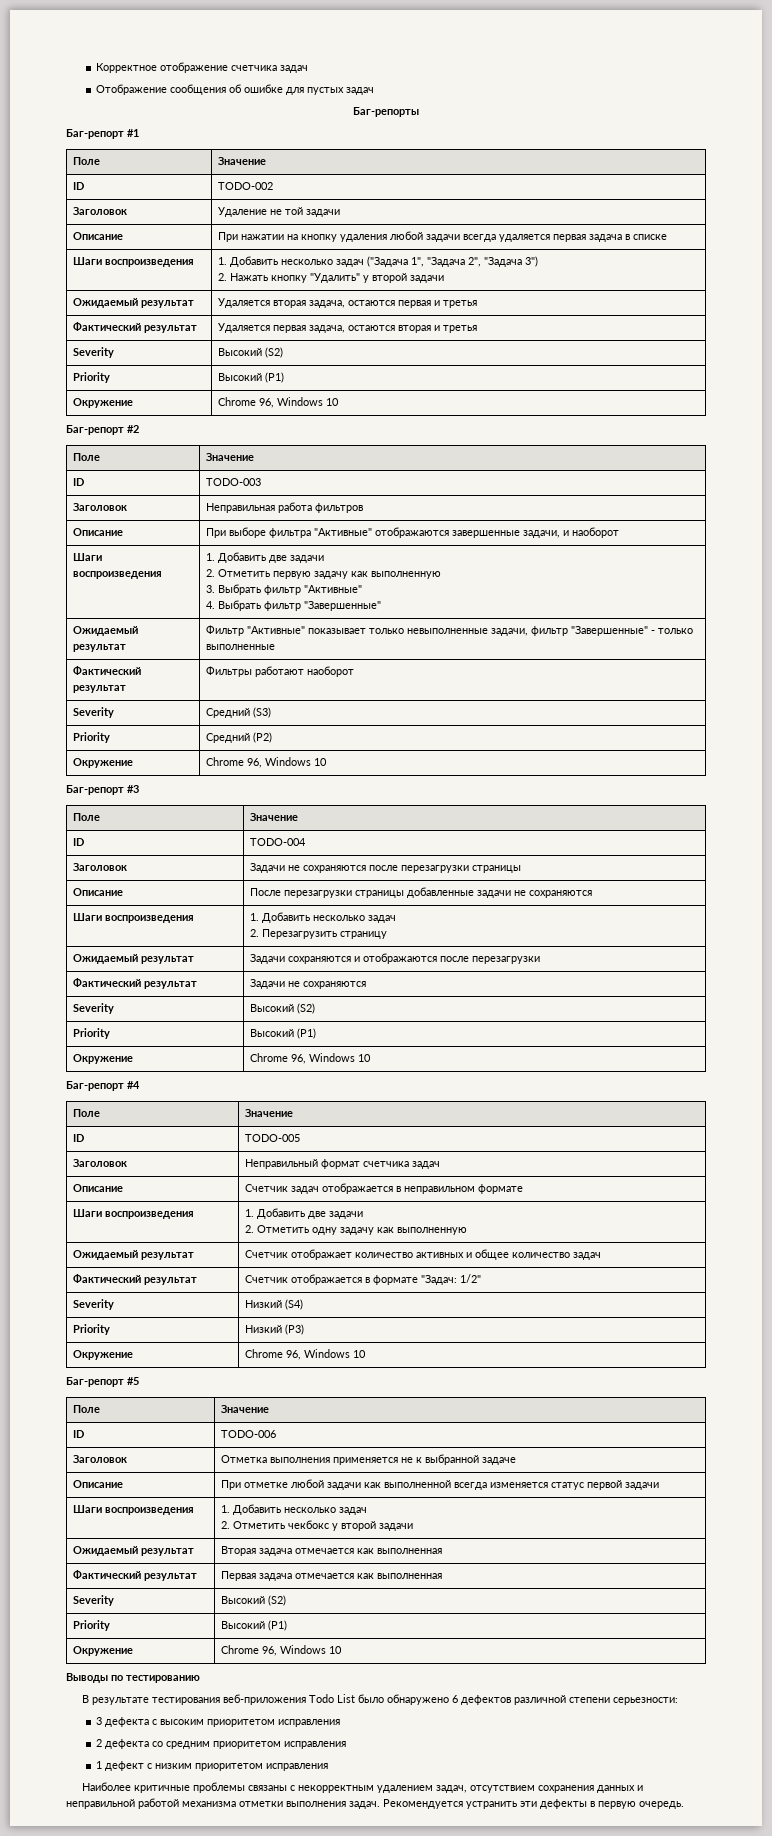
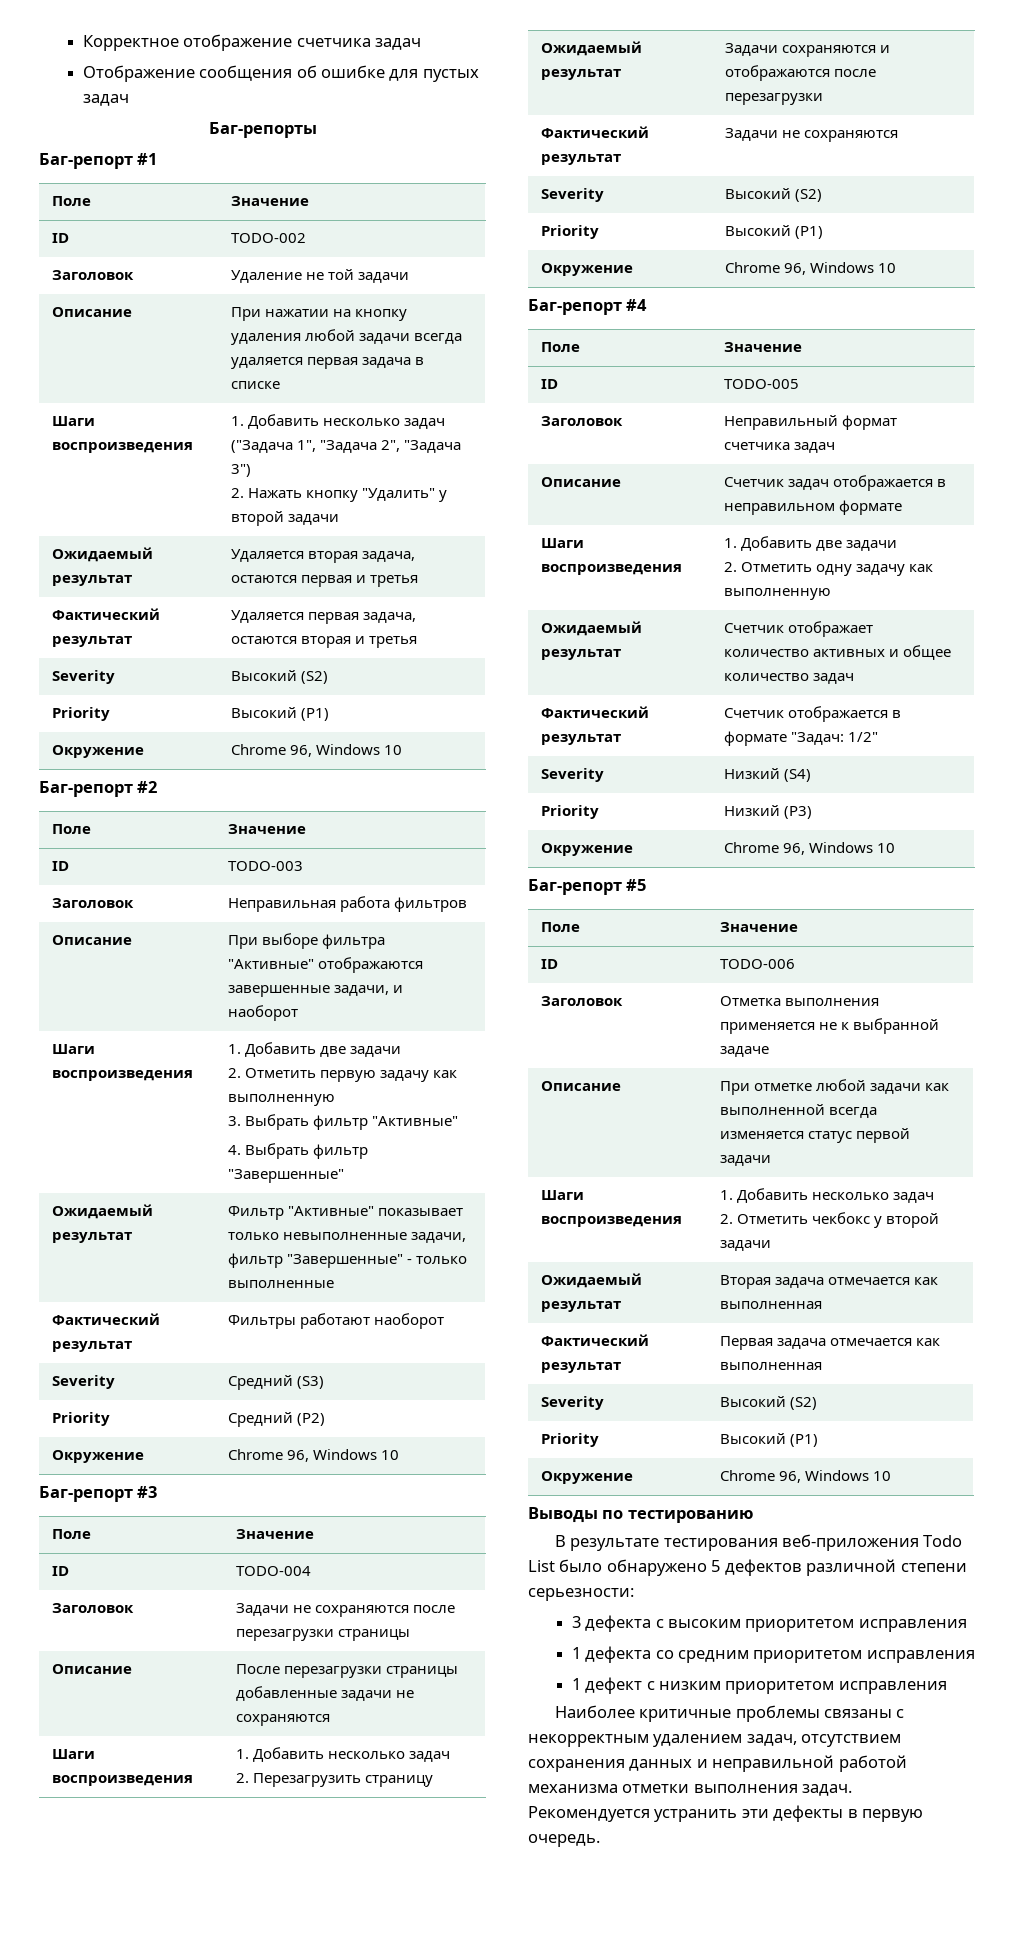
[451,1695,458,1703] 6 -> [711,1560,721,1572] 5
[96,1739,103,1747] 2 -> [571,1647,581,1659] 1

